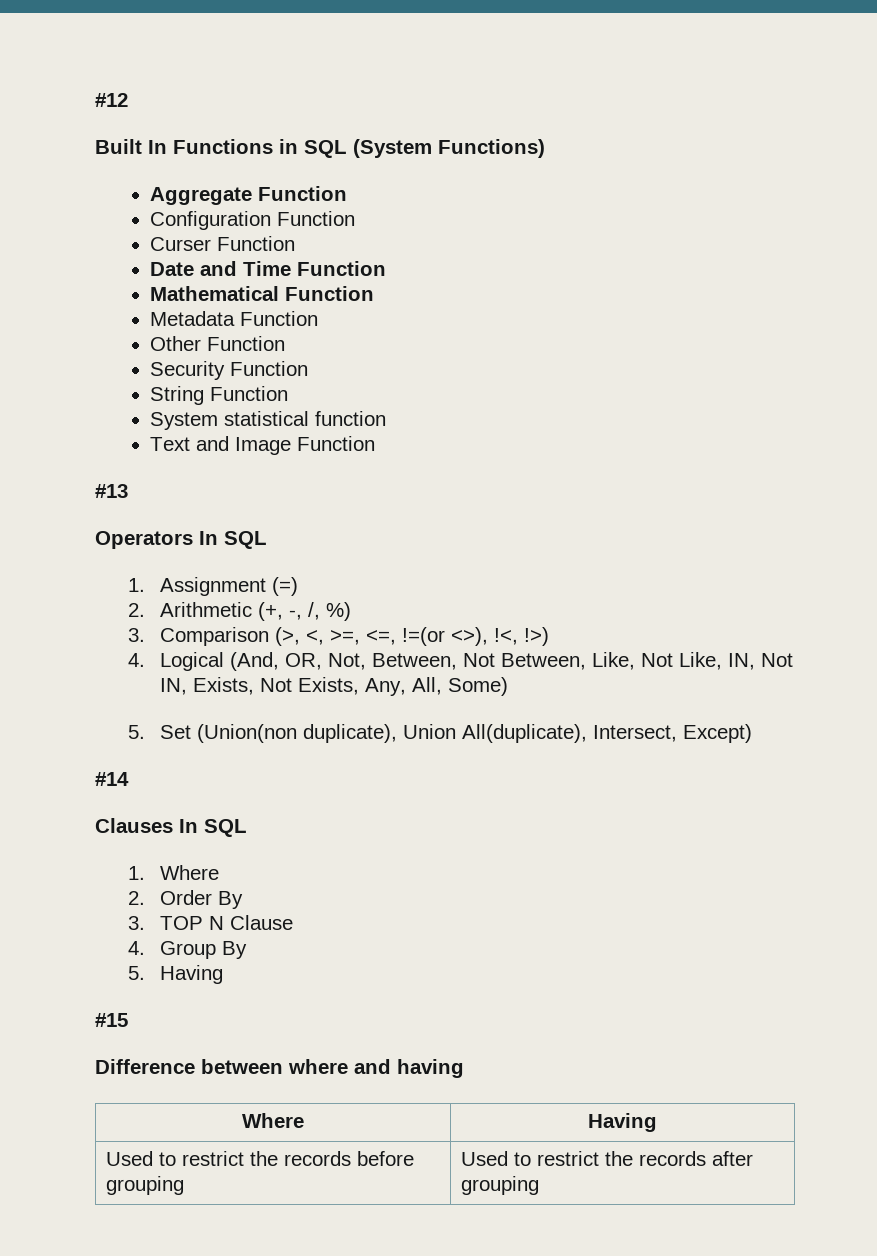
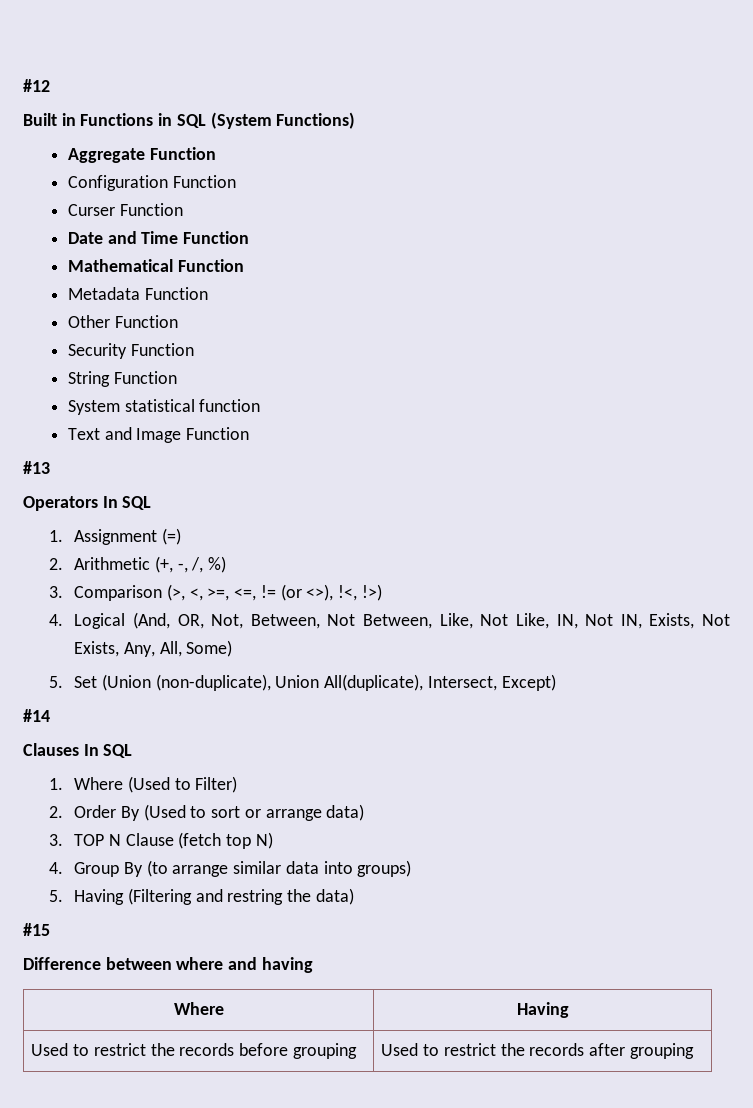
[148,140,167,154] In -> [61,113,76,126] in
[402,627,446,646] !=(or -> [260,584,302,601] != (or
[197,724,398,743] (Union(non duplicate), -> [101,674,271,691] (Union (non-duplicate),
(220, 872) none -> [127,776,238,793] (Used to Filter)
(244, 900) none -> [143,804,365,821] (Used to sort or arrange data)
(294, 922) none -> [178,832,273,849] (fetch top N)
[127,965,224,984] // 5. Having -> [146,860,412,877] [48,888,354,905] (to arrange similar data into groups) // 5. Having (Filtering and restring the data)

